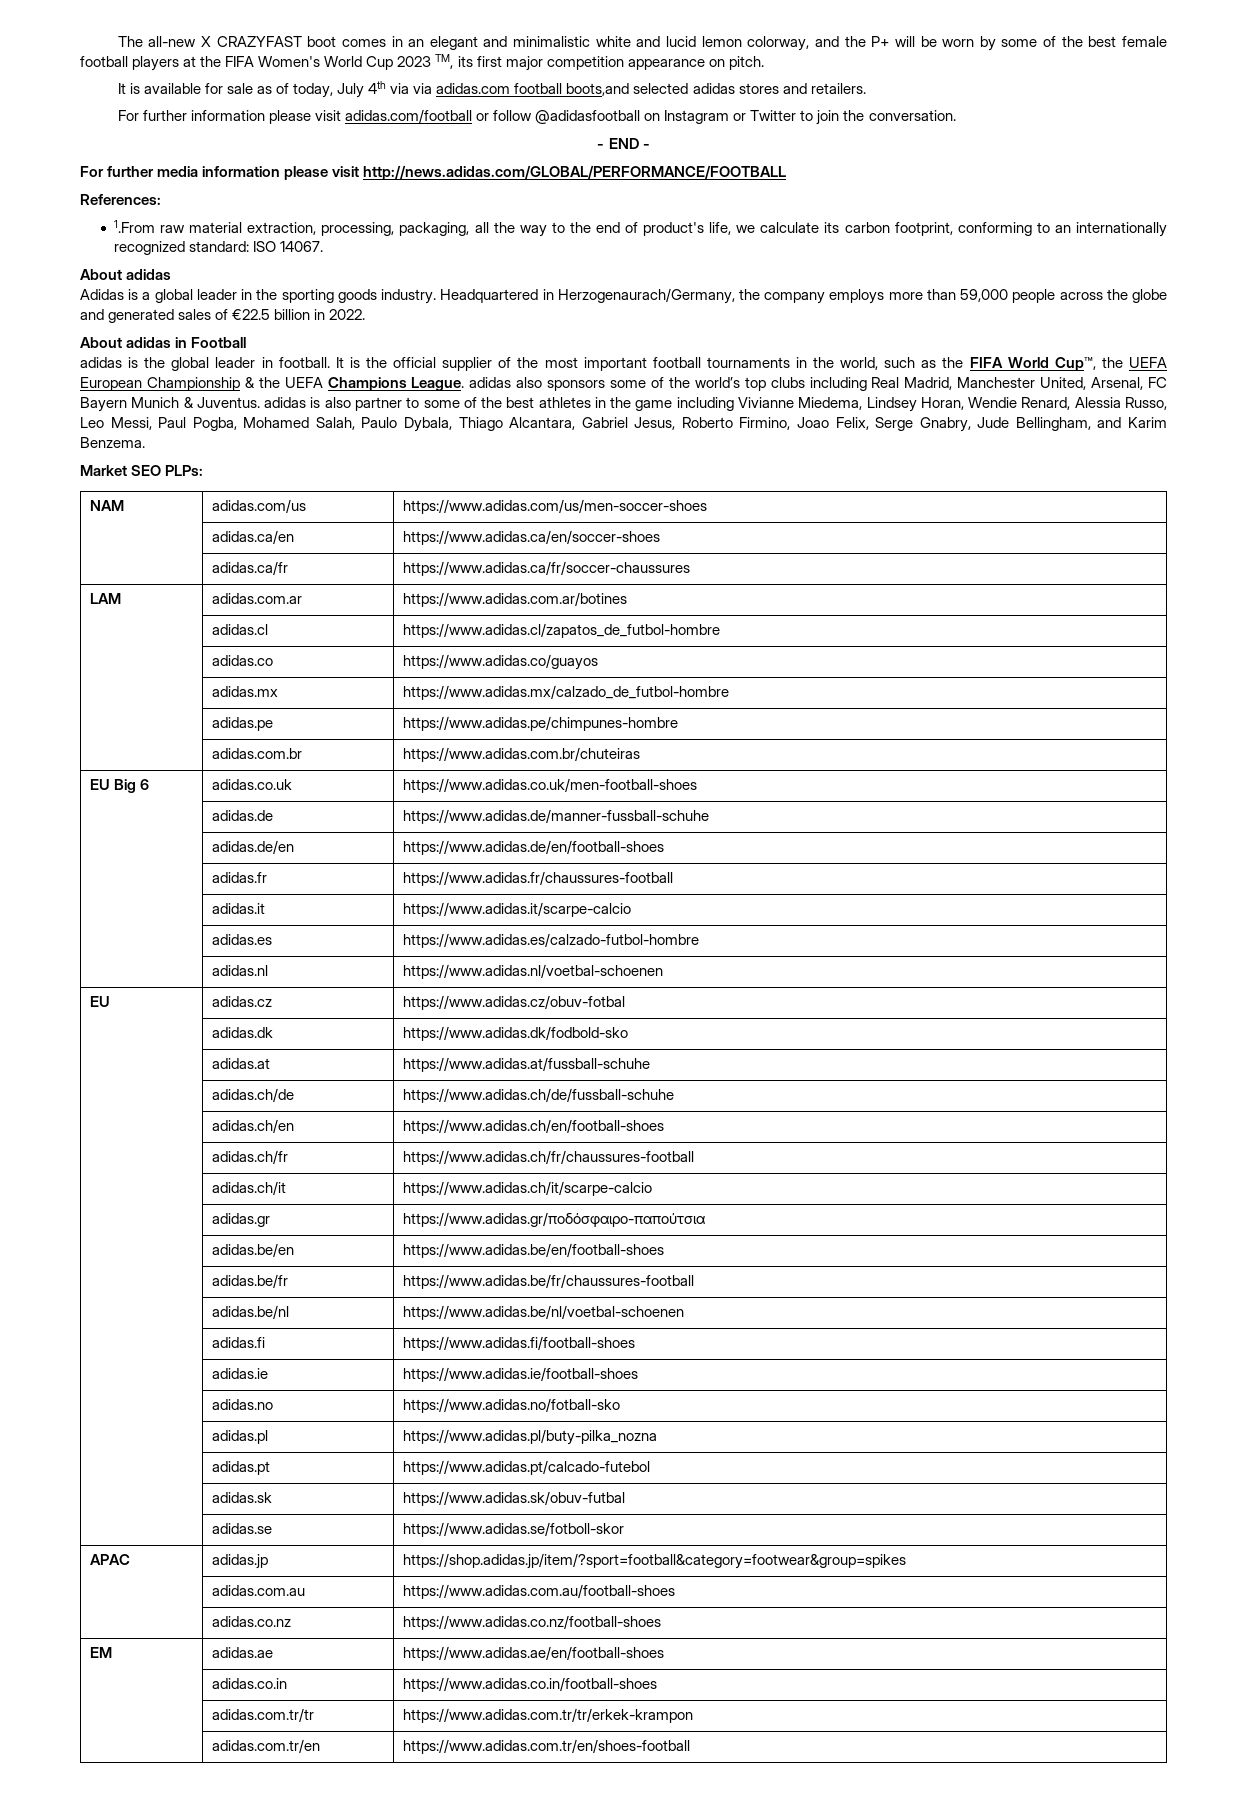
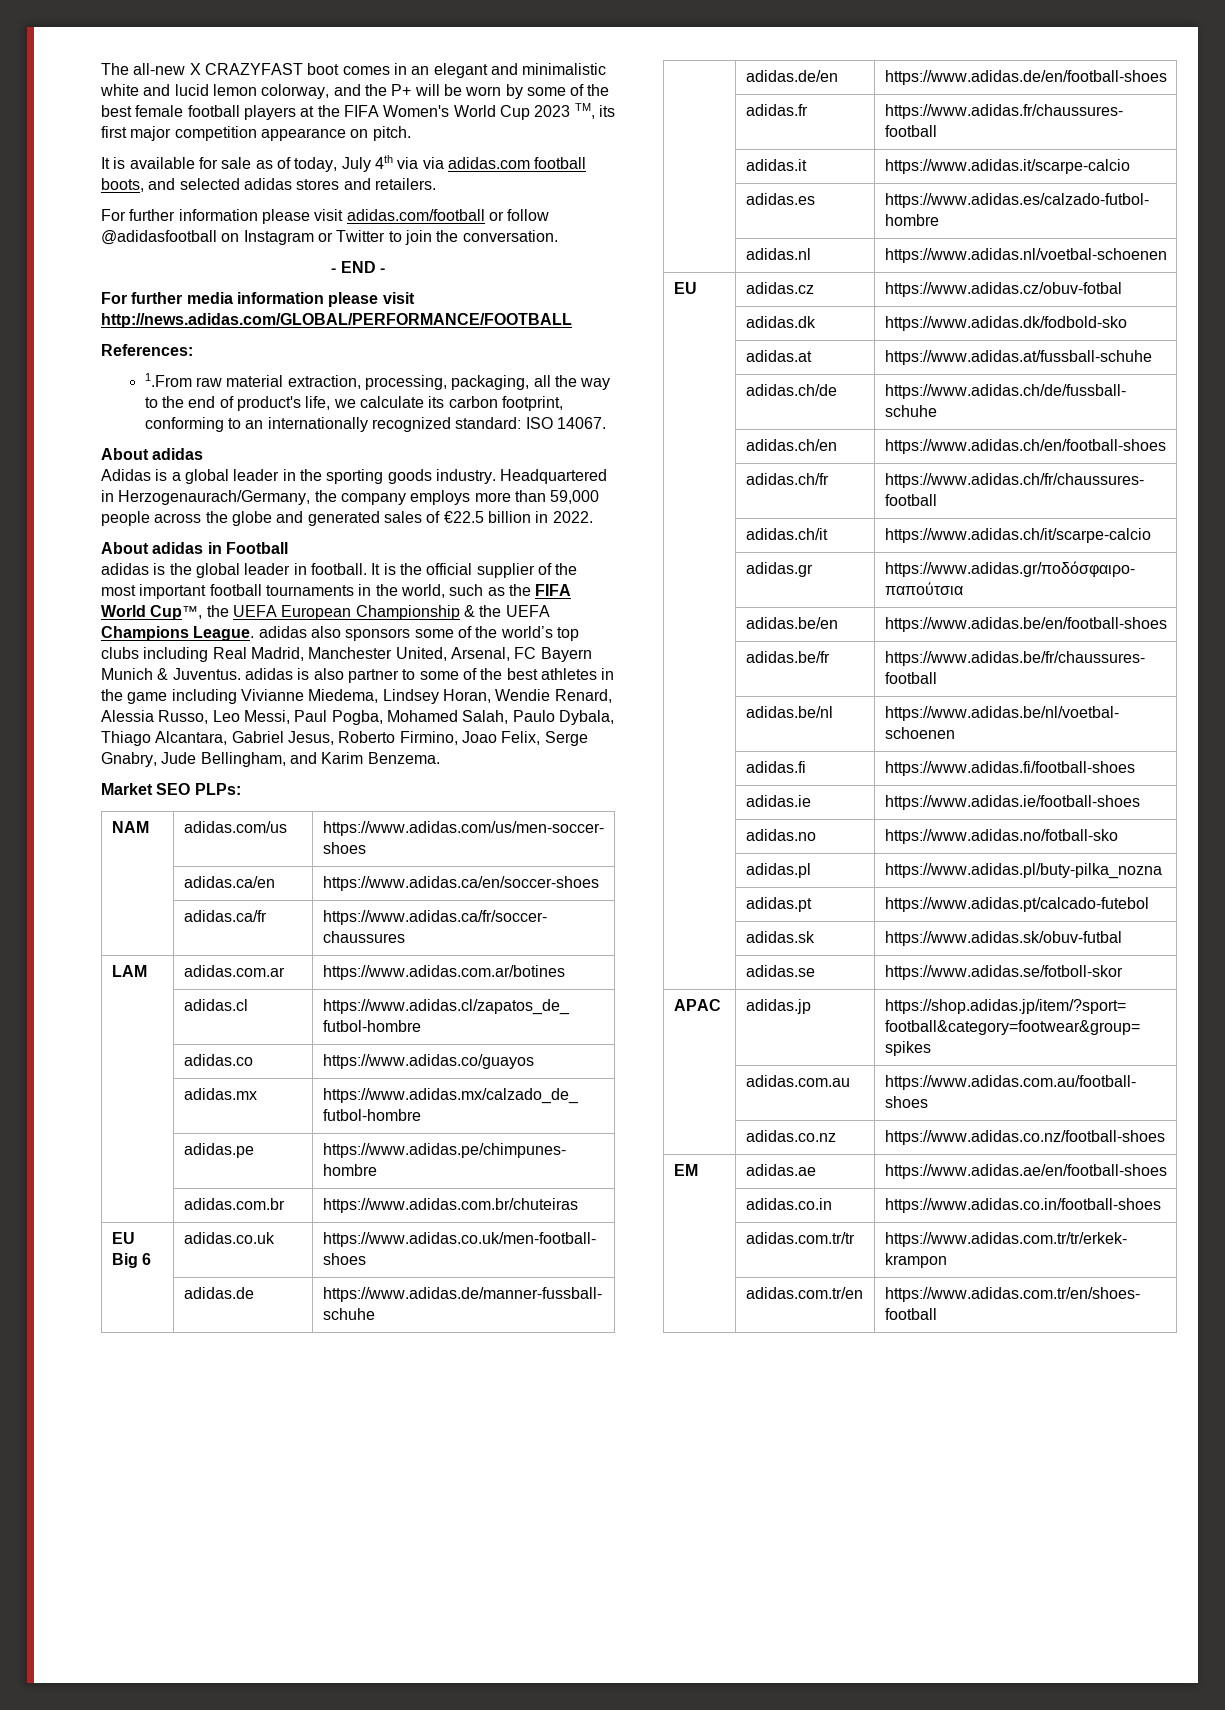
[566,83,630,96] boots,and -> [101,178,176,192] boots, and

